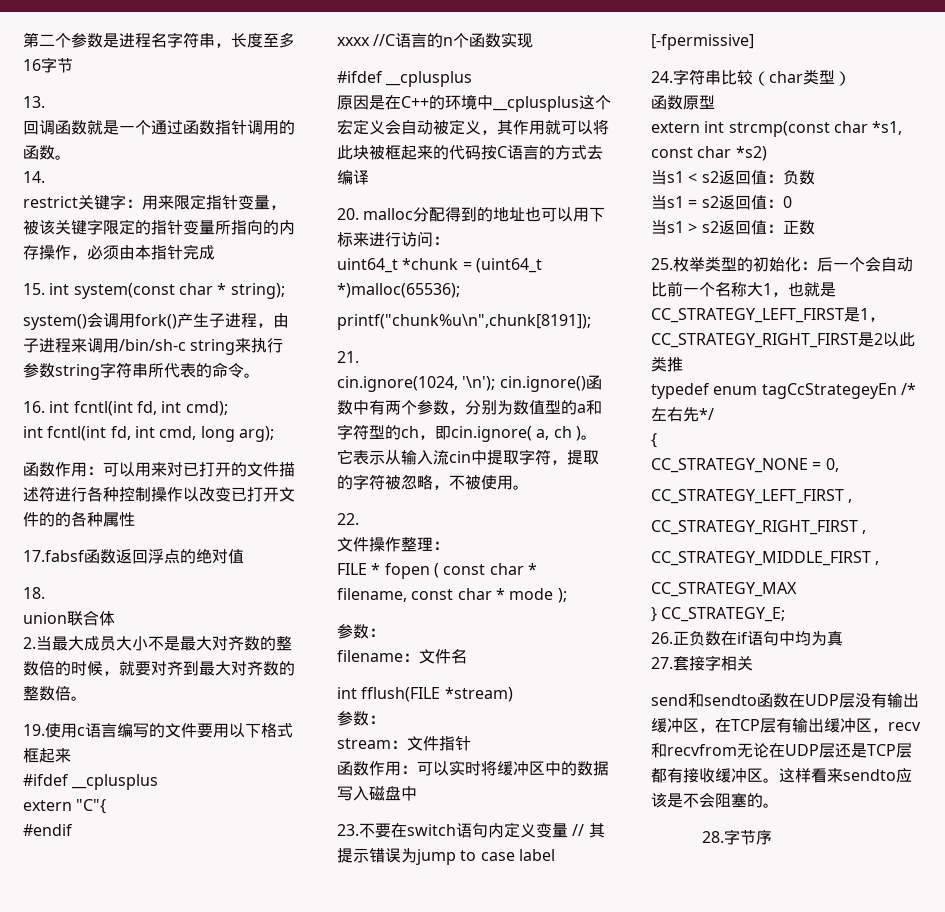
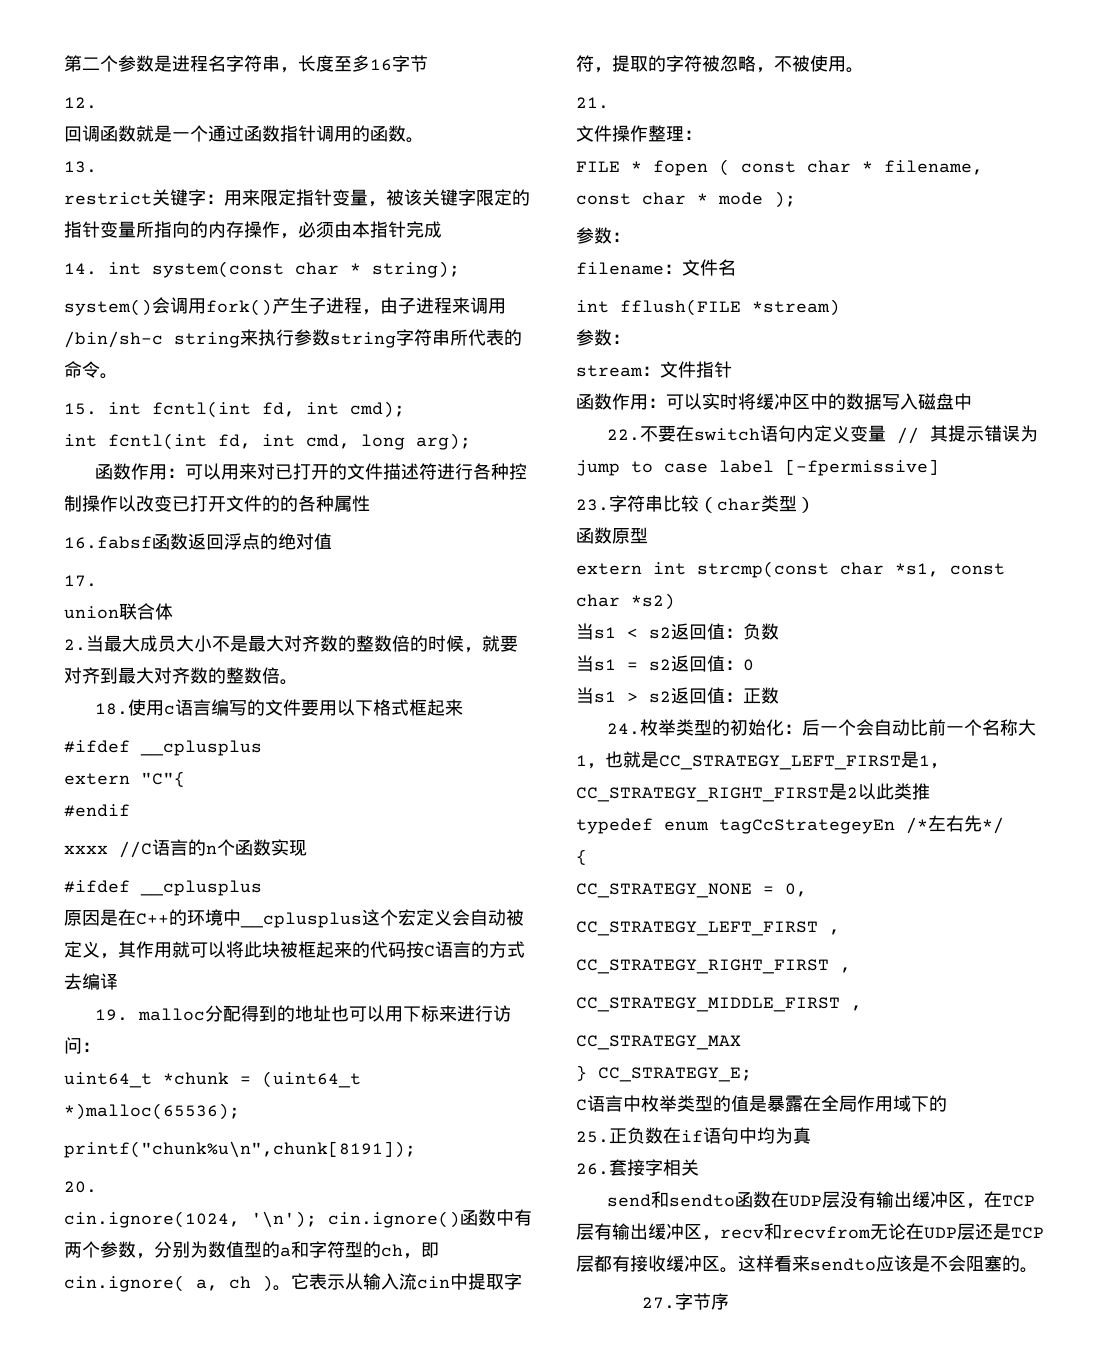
[23,96,45,108] 13. -> [64,97,97,109] 12.
[23,171,45,183] 14. -> [64,161,97,173] 13.
[23,283,45,295] 15. -> [64,263,97,275] 14.
[23,401,45,413] 16. -> [64,403,97,415] 15.
[23,550,85,562] 17.fabsf -> [64,536,152,549] 16.fabsf
[23,587,45,599] 18. -> [64,575,97,587] 17.
[23,724,45,736] 19. -> [95,703,129,715] 18.
[337,208,359,220] 20. -> [95,1009,129,1021] 19.
[337,351,359,363] 21. -> [64,1181,97,1193] 20.
[337,513,359,525] 22. -> [576,97,609,109] 21.
[337,824,359,836] 23. -> [607,429,641,441] 22.
[651,71,673,83] 24. -> [576,499,609,511] 23.
[651,258,673,270] 25. -> [607,723,641,735] 24.
[651,632,673,644] 26. -> [576,1095,947,1112] [576,1131,609,1143] C语言中枚举类型的值是暴露在全局作用域下的 // 25.
[651,657,673,669] 27. -> [576,1163,609,1175] 26.
[701,831,724,843] 28. -> [642,1297,676,1309] 27.

